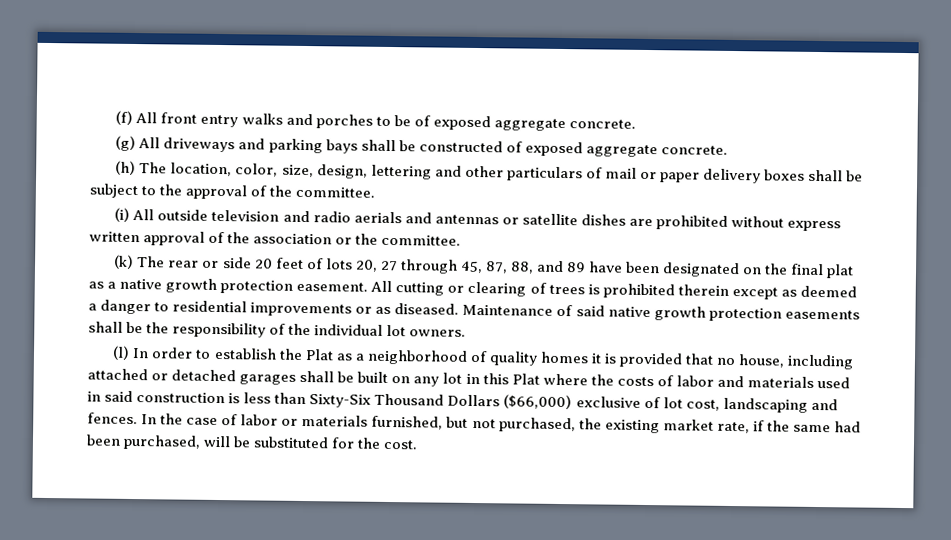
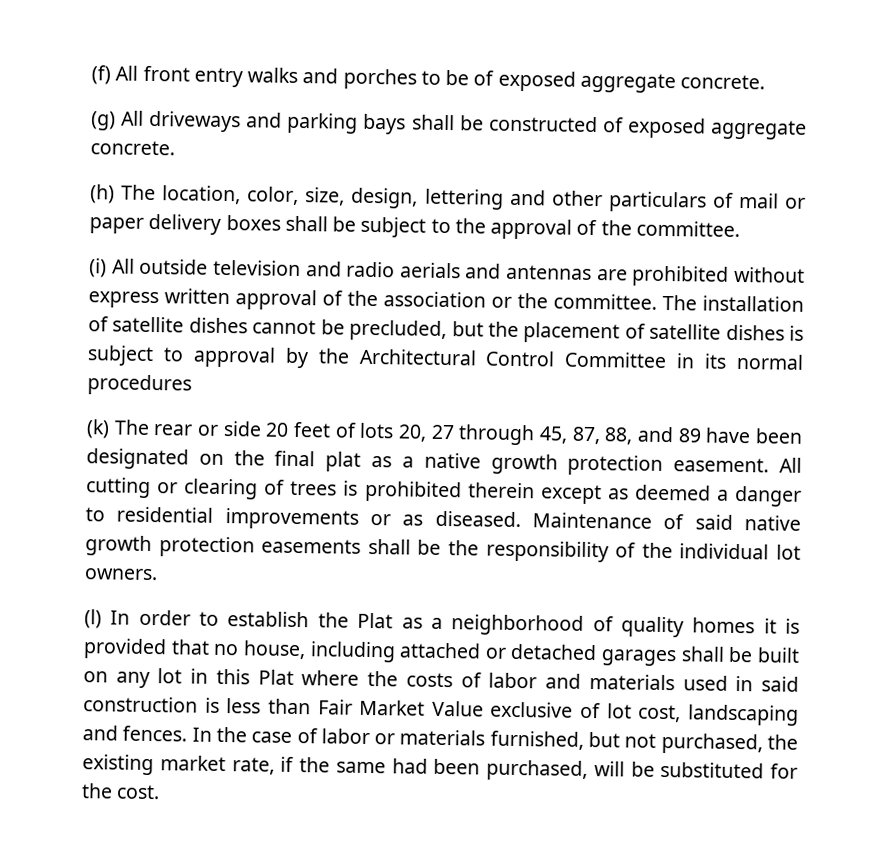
[501,213,626,226] or satellite dishes -> (593, 272) none
(462, 240) none -> [662,294,804,312] [88,316,804,344] [87,345,804,370] [87,374,192,396] The installation of satellite dishes cannot be precluded, but the placement of satellite dishes is subject to approval by the Architectural Control Committee in its normal procedures
[309,393,573,410] Sixty-Six Thousand Dollars ($66,000) -> [317,699,484,717] Fair Market Value

